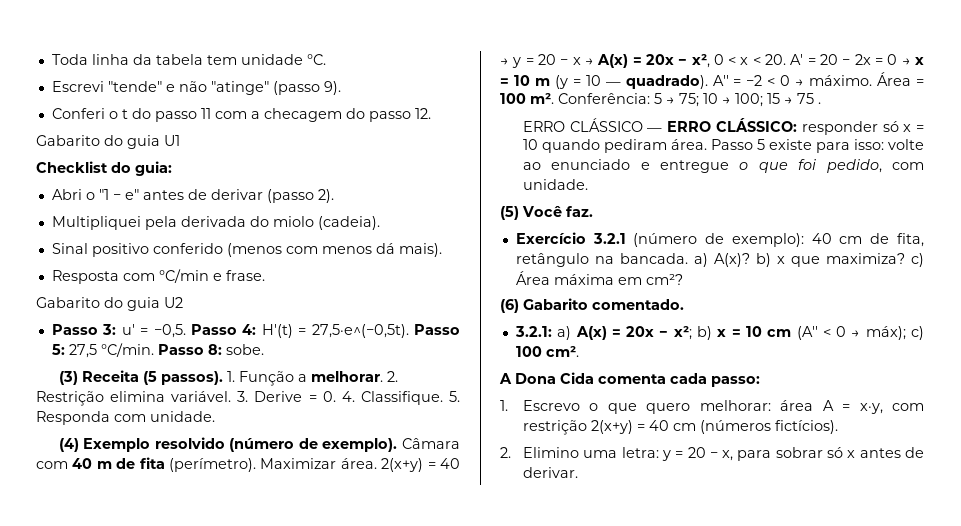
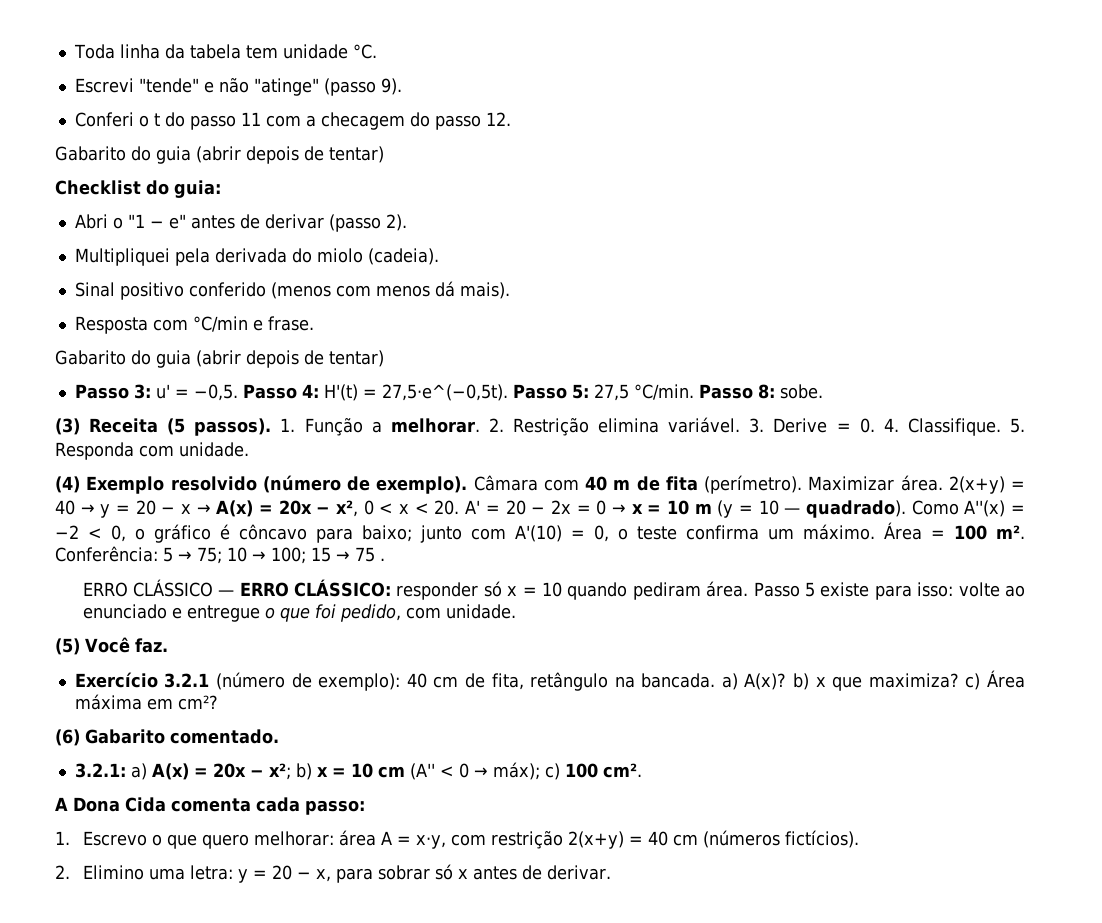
[164,135,180,146] U1 -> [196,146,384,164] (abrir depois de tentar)
[164,297,183,308] U2 -> [196,350,384,368] (abrir depois de tentar)
[712,75,729,86] A'' -> [911,500,1006,517] Como A''(x)
[780,75,805,86] 0 → -> [111,524,794,543] 0, o gráfico é côncavo para baixo; junto com A'(10) = 0, o teste confirma um

